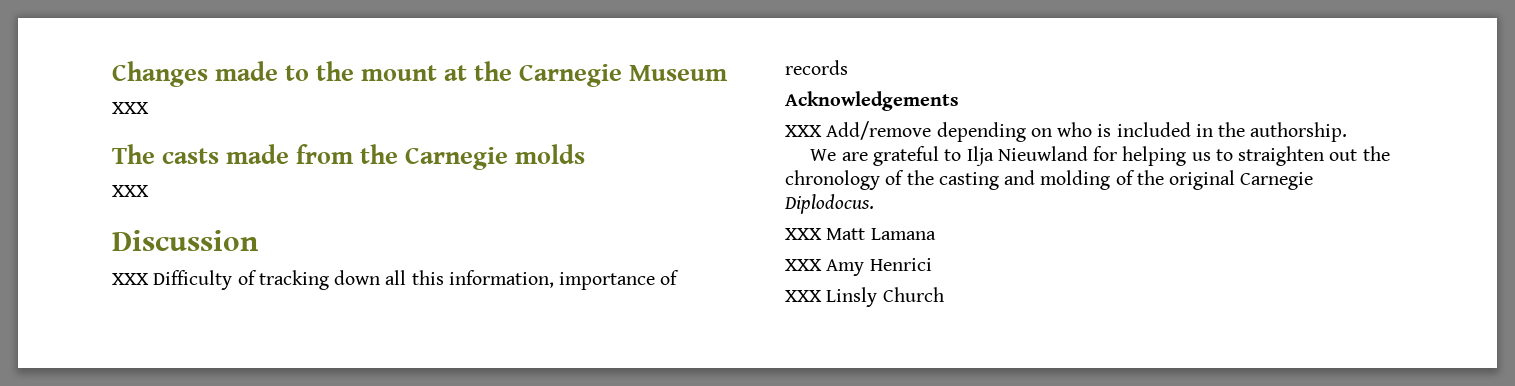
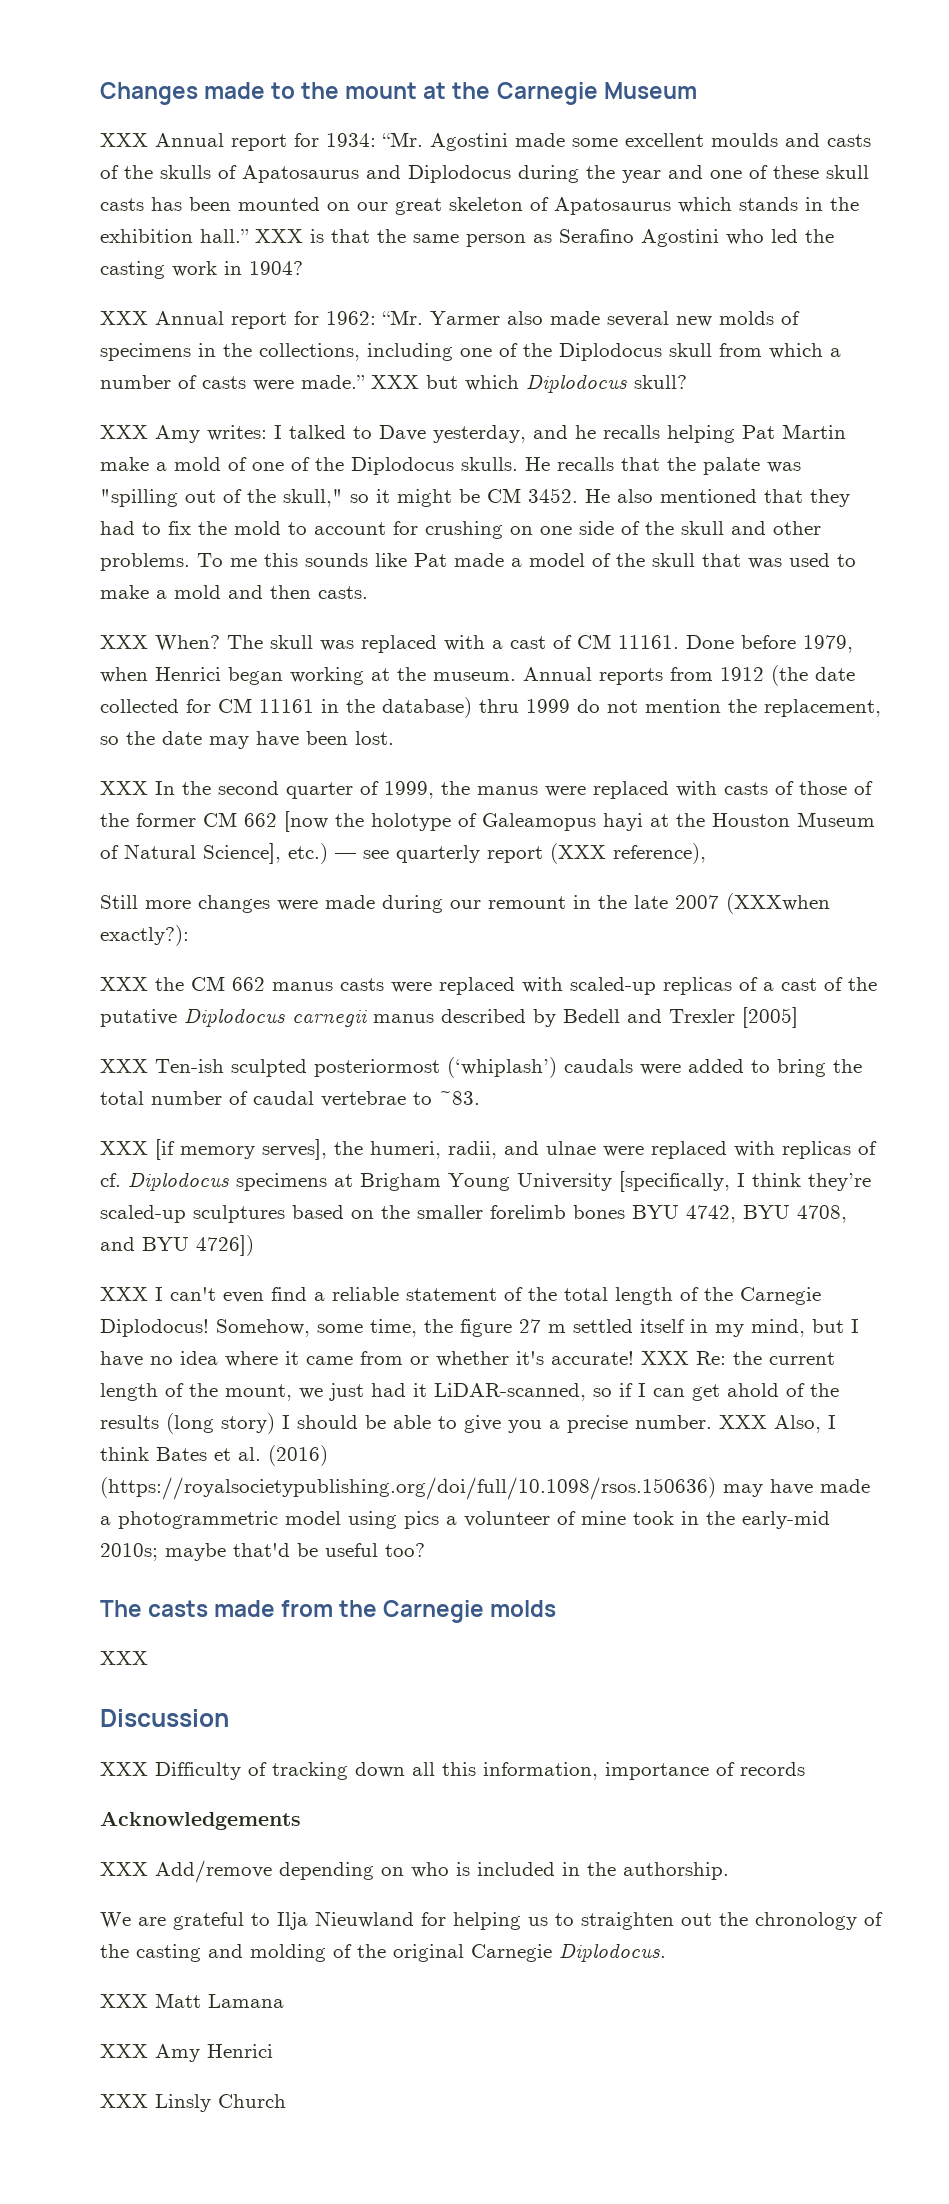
(149, 108) none -> [155,132,871,151] [100,165,869,183] [100,197,859,215] [100,229,834,247] [100,261,303,279] [100,310,800,329] [100,343,841,361] [100,374,687,393] [100,424,846,443] [100,457,801,475] [100,488,850,507] [100,521,821,539] [100,553,856,571] [100,585,368,599] [100,634,853,653] [100,665,855,686] [100,697,881,718] [100,731,394,749] [100,781,873,799] [100,811,875,832] [100,843,706,864] [100,893,830,914] [100,925,189,946] [100,976,877,995] [100,1007,798,1028] [100,1057,862,1078] [100,1091,480,1107] [100,1139,877,1160] [100,1171,871,1192] [100,1205,847,1223] [100,1235,254,1256] [100,1287,821,1305] [100,1319,859,1337] [100,1351,835,1367] [100,1383,839,1401] [100,1413,836,1434] [100,1445,328,1466] [100,1477,870,1500] [100,1511,830,1529] [100,1543,425,1561] Annual report for 1934: “Mr. Agostini made some excellent moulds and casts of the skulls of Apatosaurus and Diplodocus during the year and one of these skull casts has been mounted on our great skeleton of Apatosaurus which stands in the exhibition hall.” XXX is that the same person as Serafino Agostini who led the casting work in 1904? // XXX Annual report for 1962: “Mr. Yarmer also made several new molds of specimens in the collections, including one of the Diplodocus skull from which a number of casts were made.” XXX but which Diplodocus skull? // XXX Amy writes: I talked to Dave yesterday, and he recalls helping Pat Martin make a mold of one of the Diplodocus skulls. He recalls that the palate was "spilling out of the skull," so it might be CM 3452. He also mentioned that they had to fix the mold to account for crushing on one side of the skull and other problems. To me this sounds like Pat made a model of the skull that was used to make a mold and then casts. // XXX When? The skull was replaced with a cast of CM 11161. Done before 1979, when Henrici began working at the museum. Annual reports from 1912 (the date collected for CM 11161 in the database) thru 1999 do not mention the replacement, so the date may have been lost. // XXX In the second quarter of 1999, the manus were replaced with casts of those of the former CM 662 [now the holotype of Galeamopus hayi at the Houston Museum of Natural Science], etc.) — see quarterly report (XXX reference), // Still more changes were made during our remount in the late 2007 (XXXwhen exactly?): // XXX the CM 662 manus casts were replaced with scaled-up replicas of a cast of the putative Diplodocus carnegii manus described by Bedell and Trexler [2005] // XXX Ten-ish sculpted posteriormost (‘whiplash’) caudals were added to bring the total number of caudal vertebrae to ~83. // XXX [if memory serves], the humeri, radii, and ulnae were replaced with replicas of cf. Diplodocus specimens at Brigham Young University [specifically, I think they’re scaled-up sculptures based on the smaller forelimb bones BYU 4742, BYU 4708, and BYU 4726]) // XXX I can't even find a reliable statement of the total length of the Carnegie Diplodocus! Somehow, some time, the figure 27 m settled itself in my mind, but I have no idea where it came from or whether it's accurate! XXX Re: the current length of the mount, we just had it LiDAR-scanned, so if I can get ahold of the results (long story) I should be able to give you a precise number. XXX Also, I think Bates et al. (2016) (https://royalsocietypublishing.org/doi/full/10.1098/rsos.150636) may have made a photogrammetric model using pics a volunteer of mine took in the early-mid 2010s; maybe that'd be useful too?

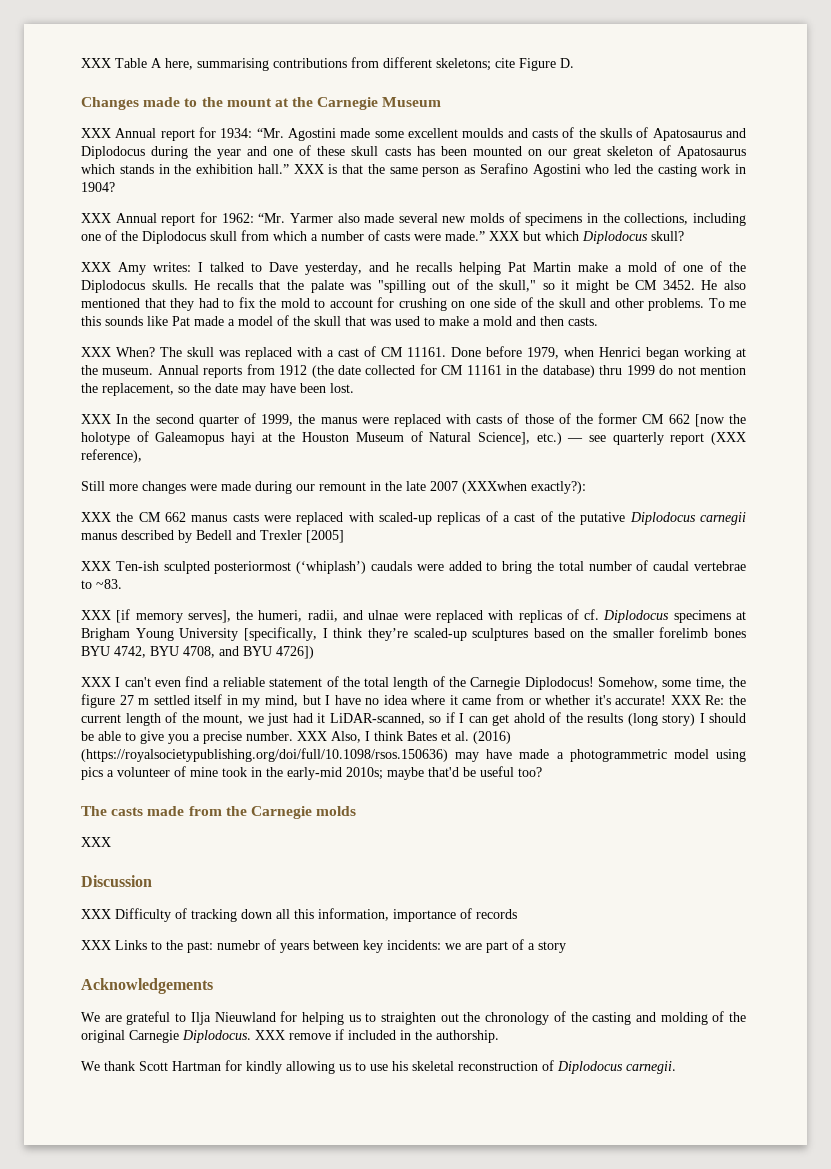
(100, 93) none -> [81,57,574,71] XXX Table A here, summarising contributions from different skeletons; cite Figure D. //
[100,1811,301,1830] [100,1860,729,1883] Acknowledgements // XXX Add/remove depending on who is included in the authorship. -> [81,939,566,953] [81,978,213,994] XXX Links to the past: numebr of years between key incidents: we are part of a story // Acknowledgements
[100,1993,284,2008] [100,2044,273,2062] [100,2094,286,2112] // XXX Matt Lamana // XXX Amy Henrici // XXX Linsly Church -> [255,1029,499,1043] [81,1060,676,1074] XXX remove if included in the authorship. // We thank Scott Hartman for kindly allowing us to use his skeletal reconstruction of Diplodocus carnegii.

